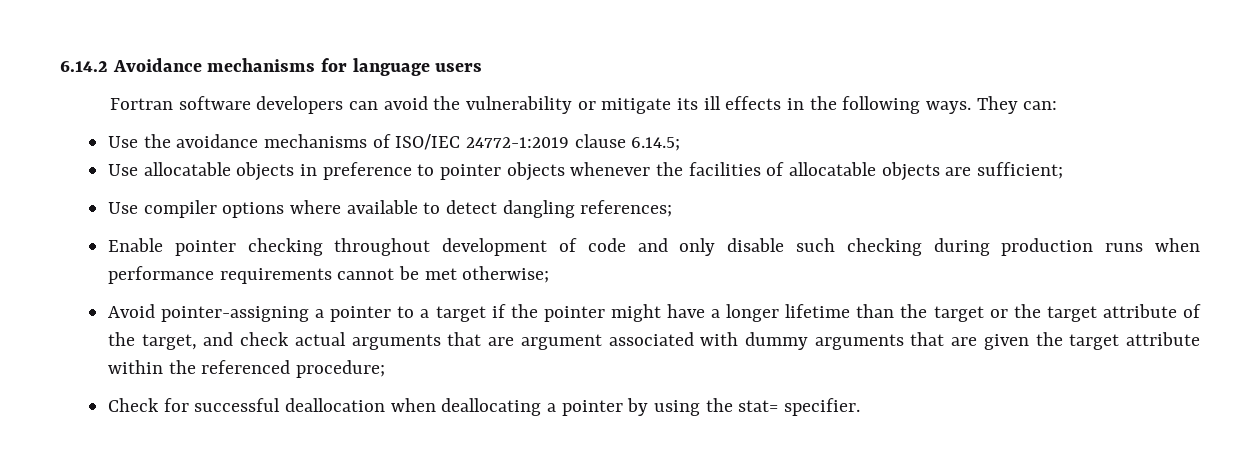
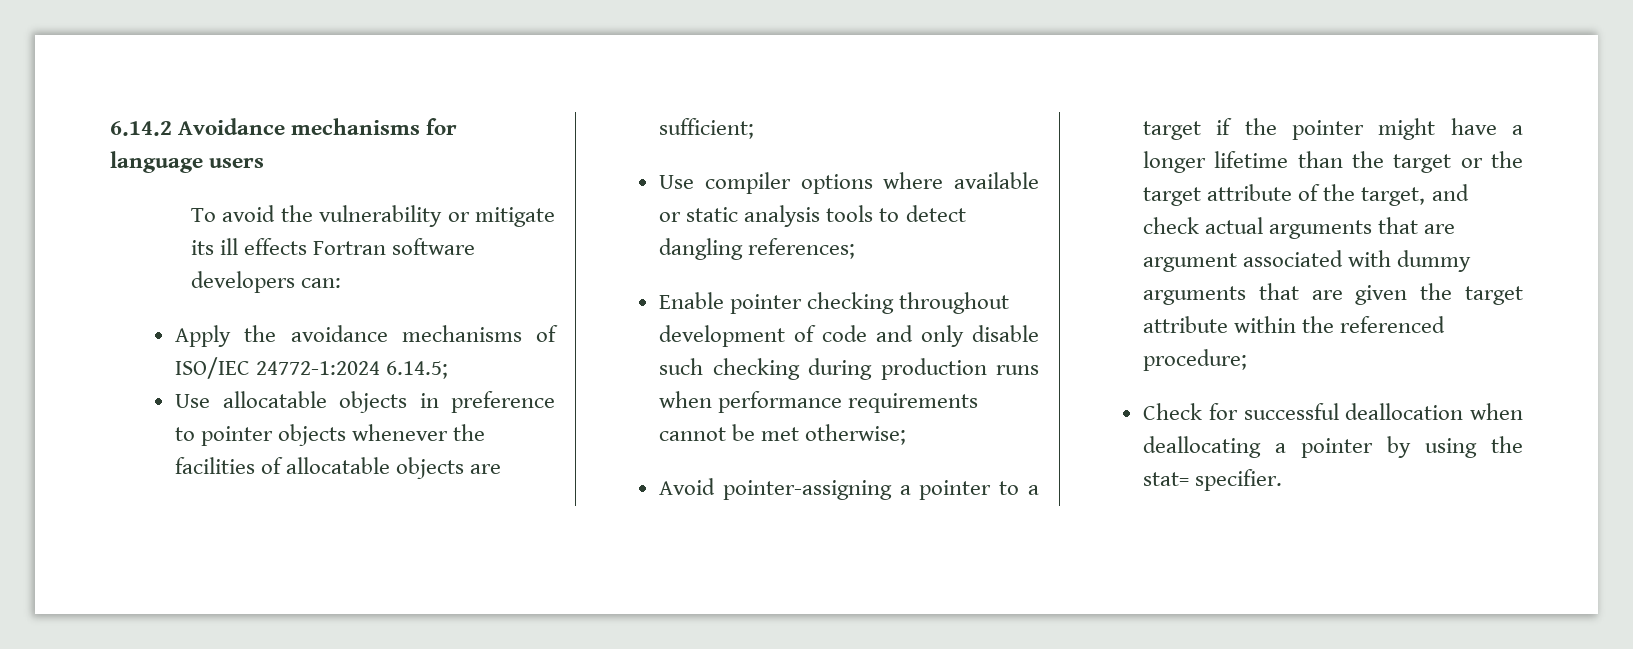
[109,96,378,114] Fortran software developers can -> [190,208,216,222] To
[786,96,1018,114] in the following ways. They -> [313,238,476,255] [190,271,295,293] Fortran software developers
[108,136,139,148] Use -> [175,325,232,347] Apply
[466,134,626,148] 24772-1:2019 clause -> [256,361,381,375] 24772-1:2024
(418, 207) none -> [659,205,874,227] or static analysis tools

